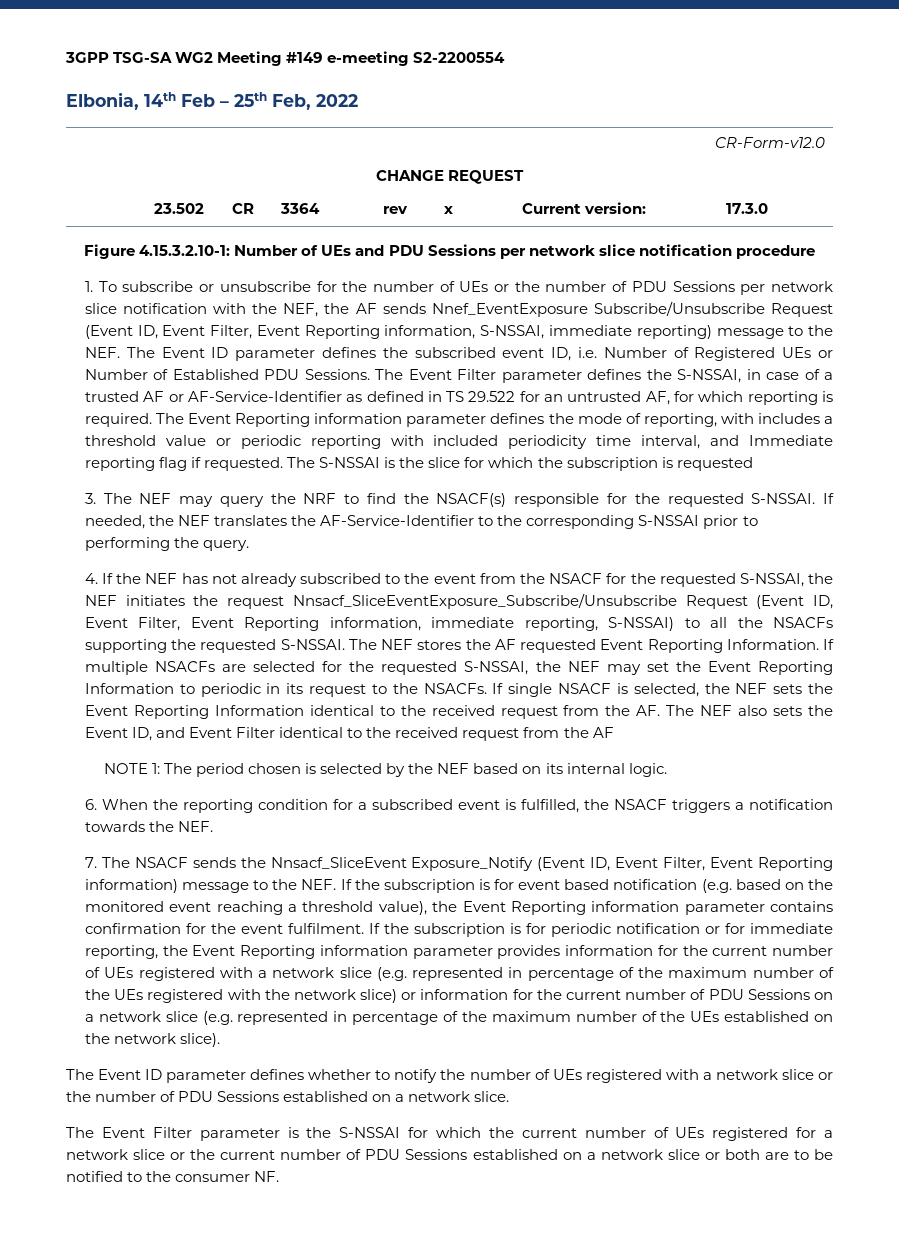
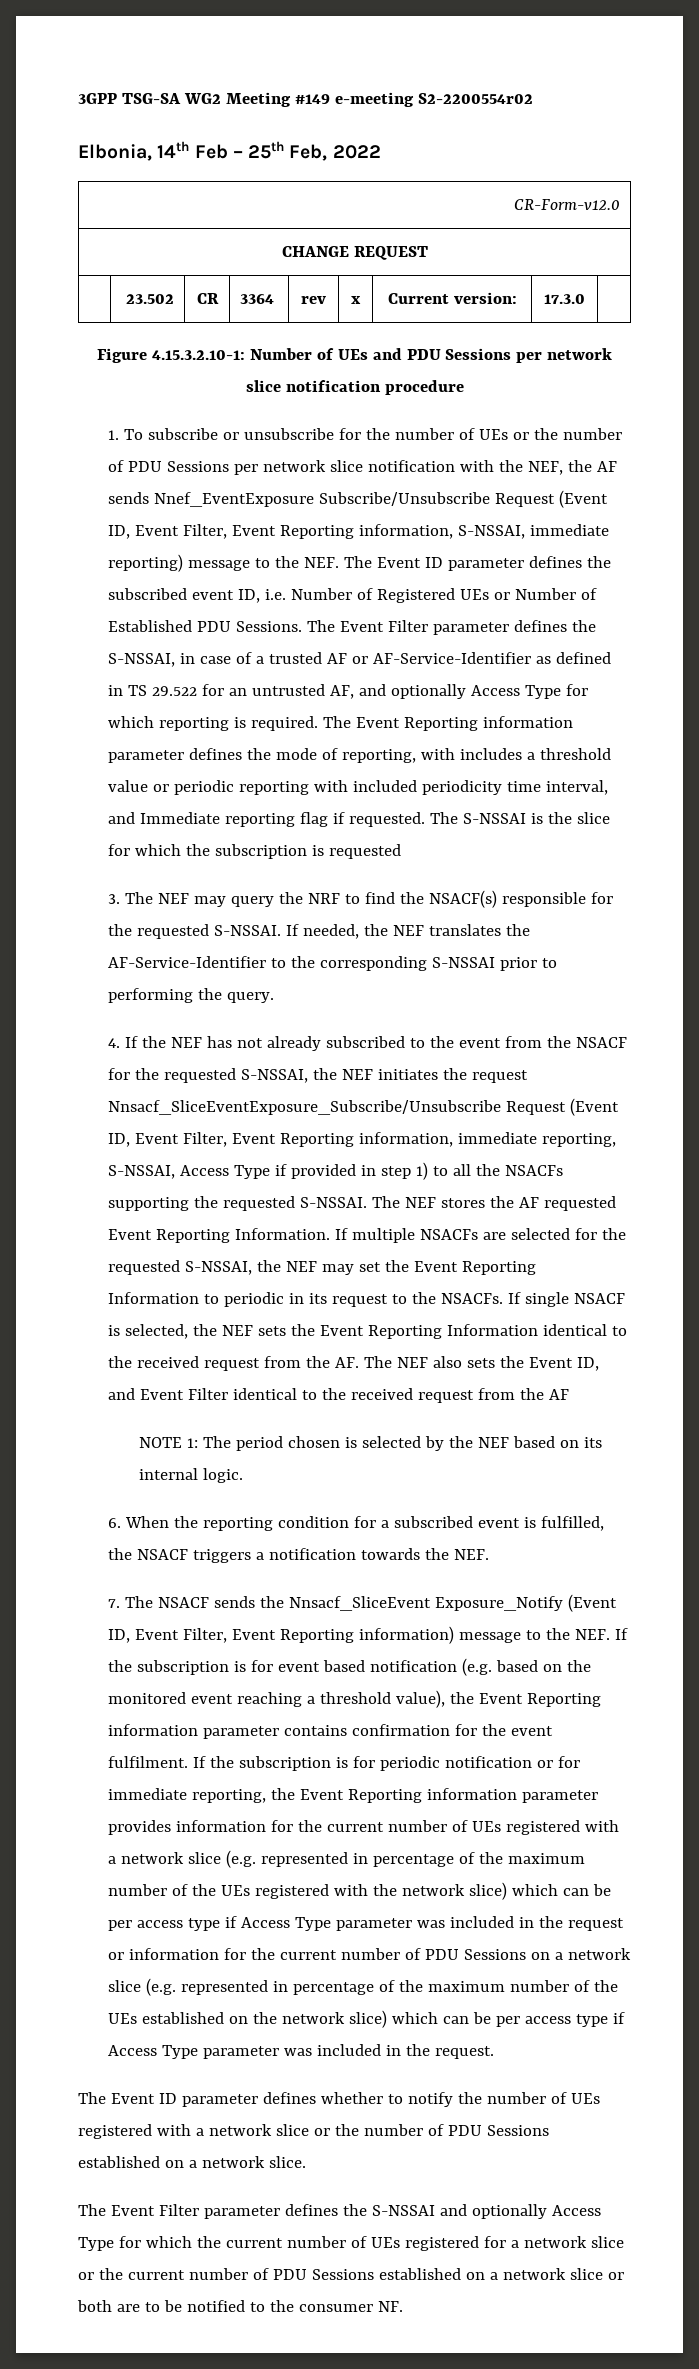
[413,52,506,63] S2-2200554 -> [417,93,533,104] S2-2200554r02
(670, 398) none -> [359,684,562,699] and optionally Access Type
[608,617,675,631] S-NSSAI) -> [108,1162,429,1180] S-NSSAI, Access Type if provided in step 1)
(398, 996) none -> [512,1884,612,1896] [108,1916,625,1931] which can be per access type if Access Type parameter was included in the request
[180,1033,221,1047] slice). -> [349,2010,626,2028] [108,2044,495,2059] slice) which can be per access type if Access Type parameter was included in the request.
[287,1127,299,1138] is -> [284,2204,338,2216] defines
(401, 1132) none -> [439,2204,601,2219] [78,2237,114,2251] and optionally Access Type

